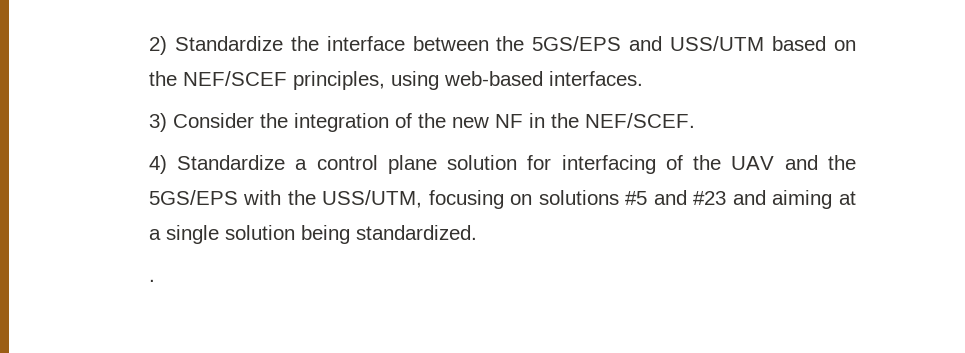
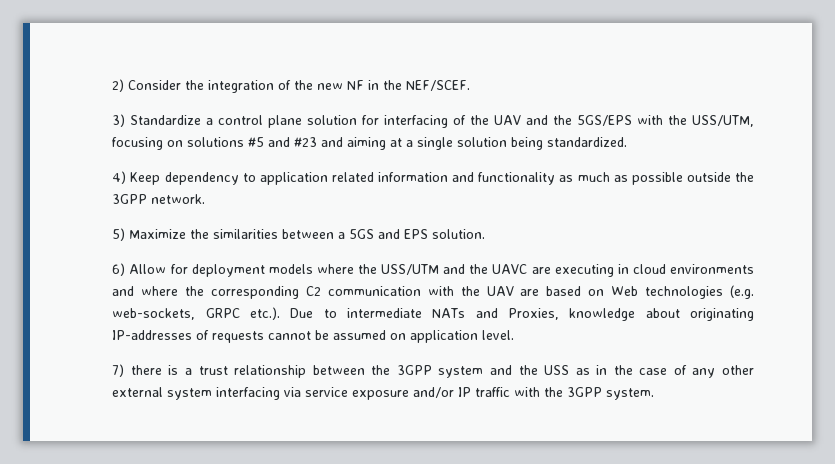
[174,36,856,51] [148,71,643,90] [148,113,167,132] Standardize the interface between the 5GS/EPS and USS/UTM based on the NEF/SCEF principles, using web-based interfaces. // 3) -> (125, 85) none
[148,155,167,174] 4) -> [112,114,126,127] 3)
[148,279,155,282] . -> [112,171,754,185] [112,194,206,204] [112,228,486,241] [112,263,755,277] [112,285,754,299] [112,307,755,321] [112,330,515,343] [112,364,754,378] [112,387,655,400] 4) Keep dependency to application related information and functionality as much as possible outside the 3GPP network. // 5) Maximize the similarities between a 5GS and EPS solution. // 6) Allow for deployment models where the USS/UTM and the UAVC are executing in cloud environments and where the corresponding C2 communication with the UAV are based on Web technologies (e.g. web-sockets, GRPC etc.). Due to intermediate NATs and Proxies, knowledge about originating IP-addresses of requests cannot be assumed on application level. // 7) there is a trust relationship between the 3GPP system and the USS as in the case of any other external system interfacing via service exposure and/or IP traffic with the 3GPP system.

